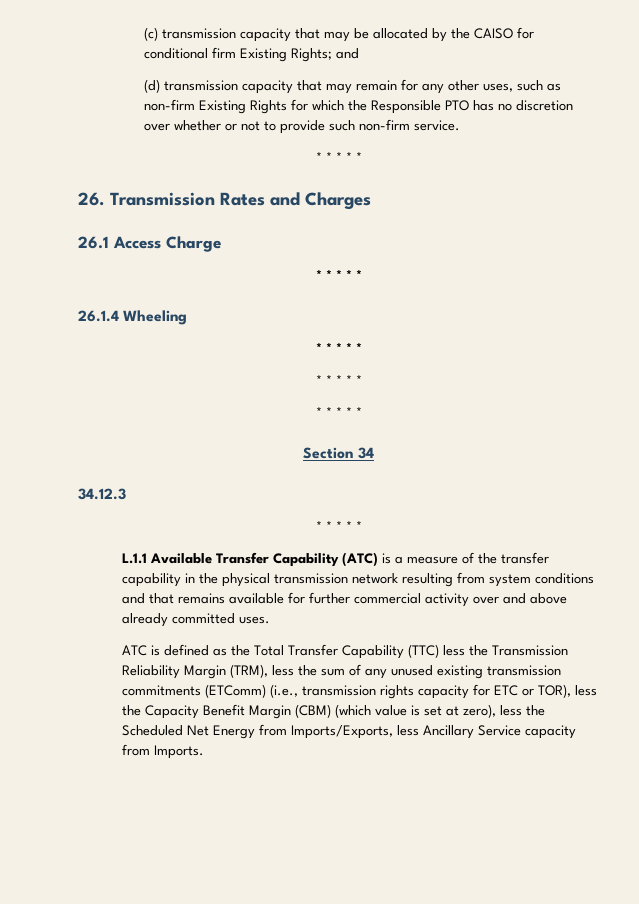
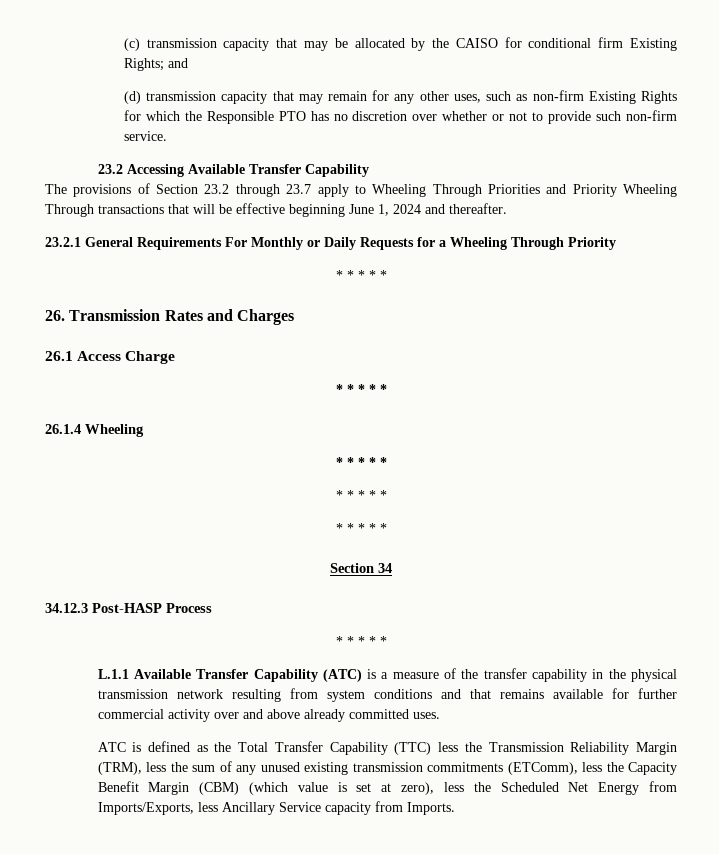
(461, 125) none -> [97,164,369,177] [45,183,677,197] [45,203,507,217] [45,237,616,250] // 23.2 Accessing Available Transfer Capability // The provisions of Section 23.2 through 23.7 apply to Wheeling Through Priorities and Priority Wheeling Through transactions that will be effective beginning June 1, 2024 and thereafter. // 23.2.1 General Requirements For Monthly or Daily Requests for a Wheeling Through Priority
(126, 494) none -> [92,603,212,613] Post-HASP Process
[205,684,572,699] (ETComm) (i.e., transmission rights capacity for ETC or TOR), -> [507,762,578,775] (ETComm),

